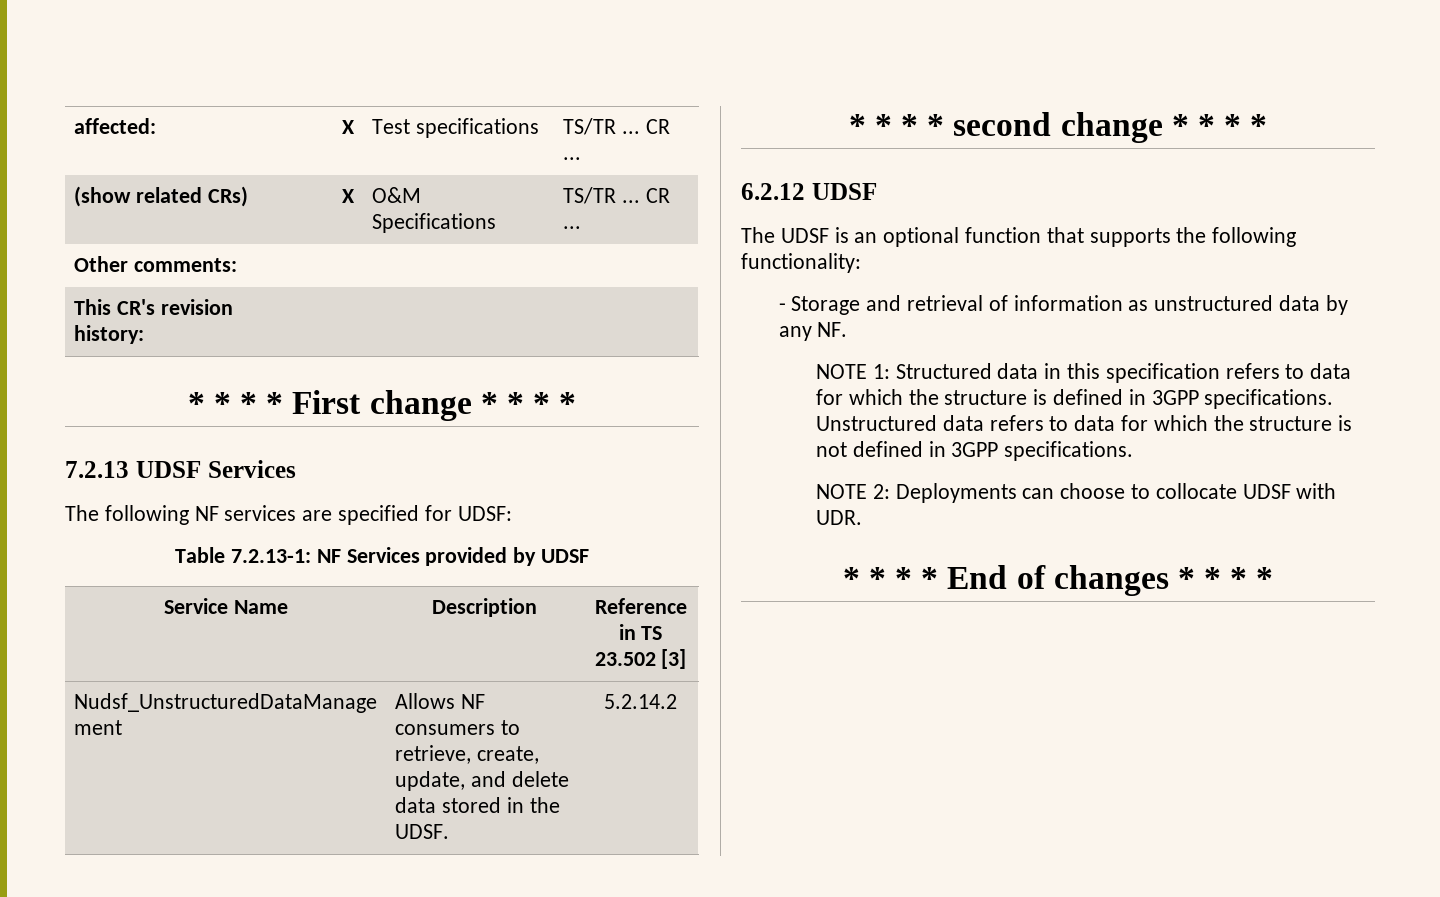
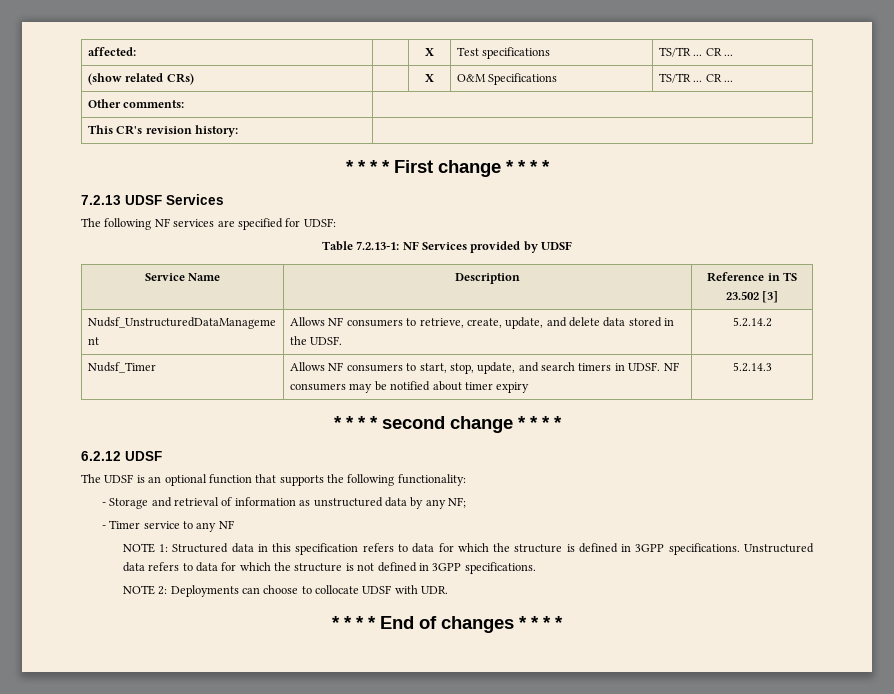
(677, 701) none -> [88,362,157,373] [290,362,679,374] [290,381,530,393] [732,362,772,372] // Nudsf_Timer | Allows NF consumers to start, stop, update, and search timers in UDSF. NF consumers may be notified about timer expiry | 5.2.14.3
[817,322,848,337] NF. -> [448,497,467,508] [101,520,234,532] NF; // - Timer service to any NF

